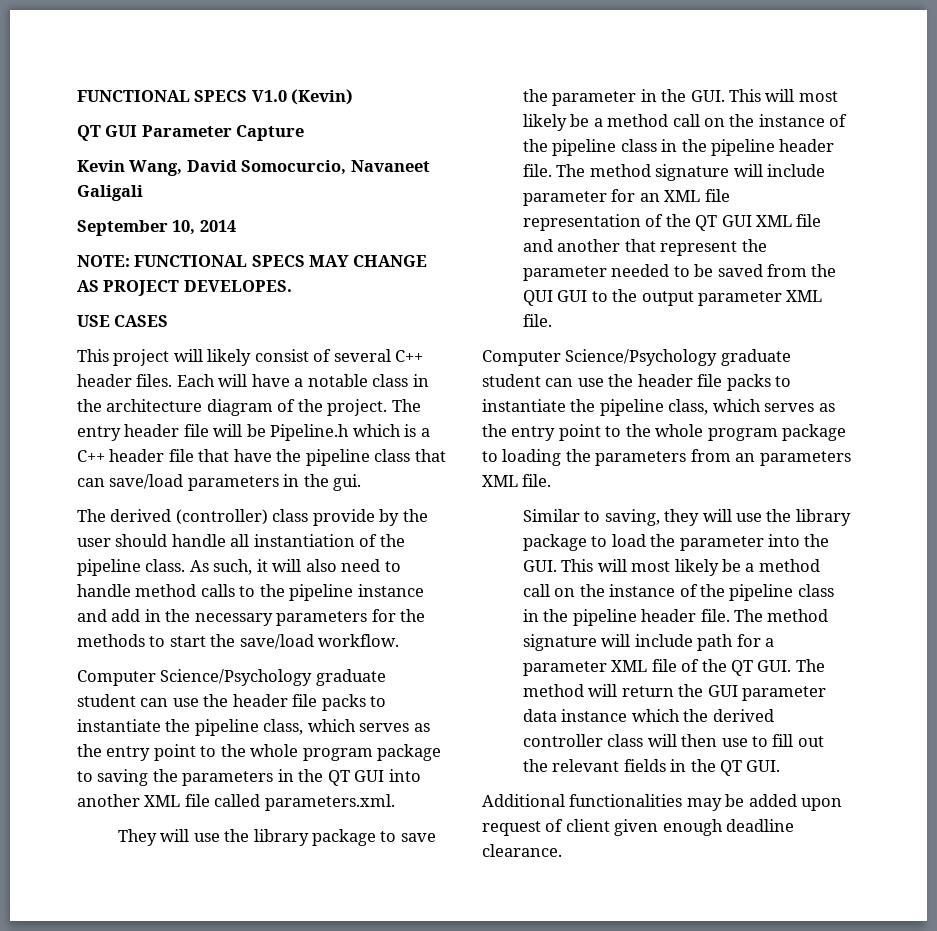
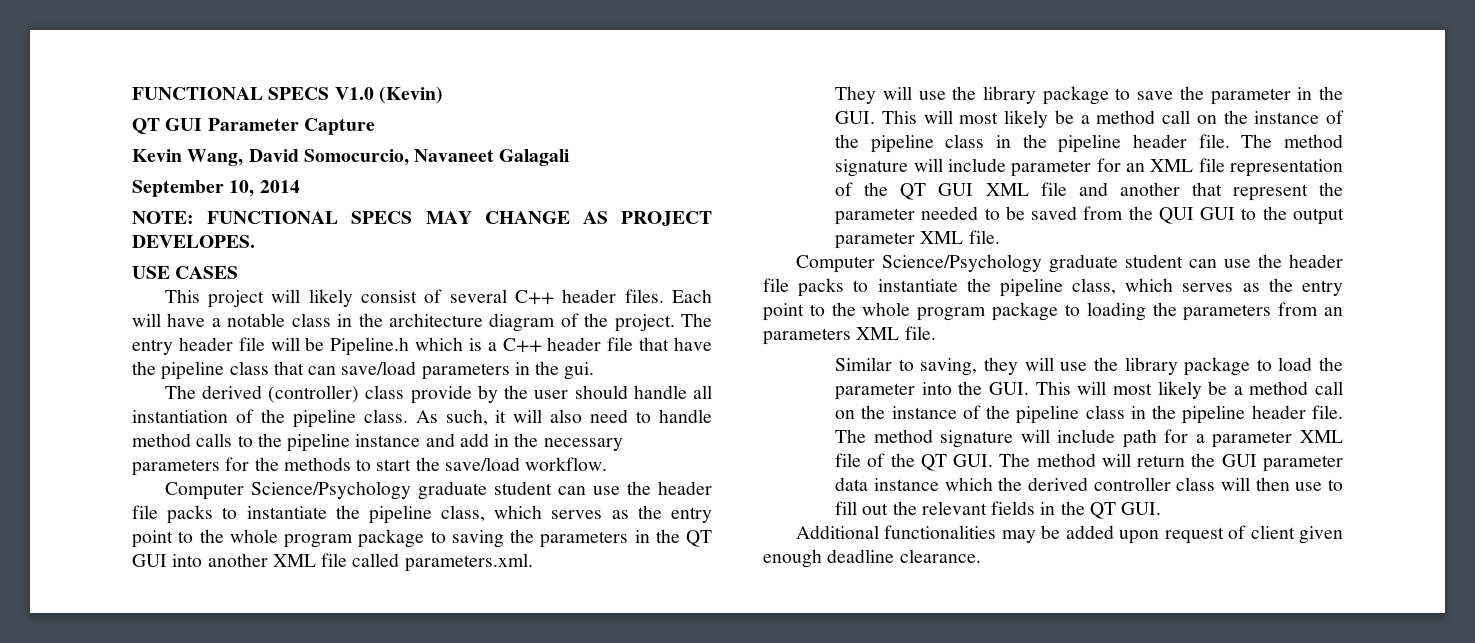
[77,185,143,201] Galigali -> [499,149,570,166] Galagali

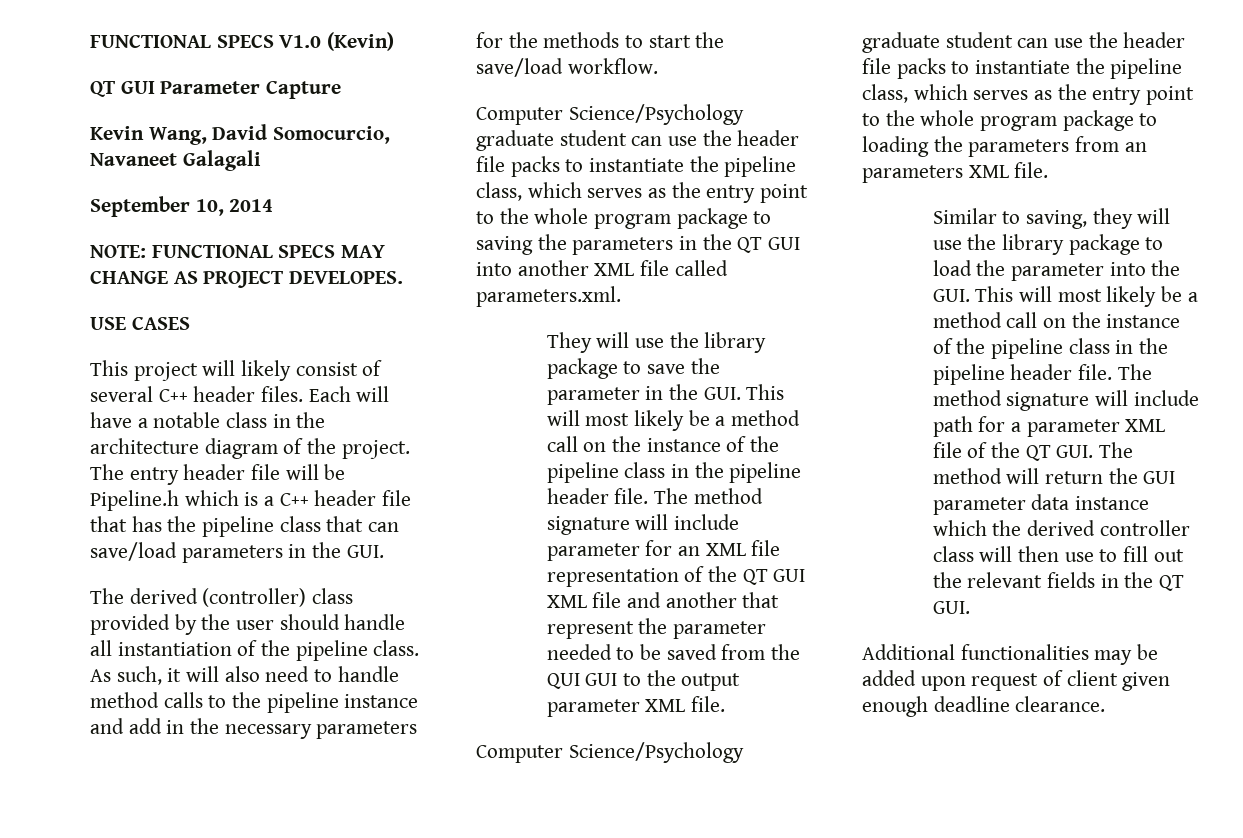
[674,337,712,351] have -> [131,516,162,532] has
[564,362,595,380] gui. -> [346,545,384,558] GUI.
[410,385,472,404] provide -> [90,614,170,635] provided

